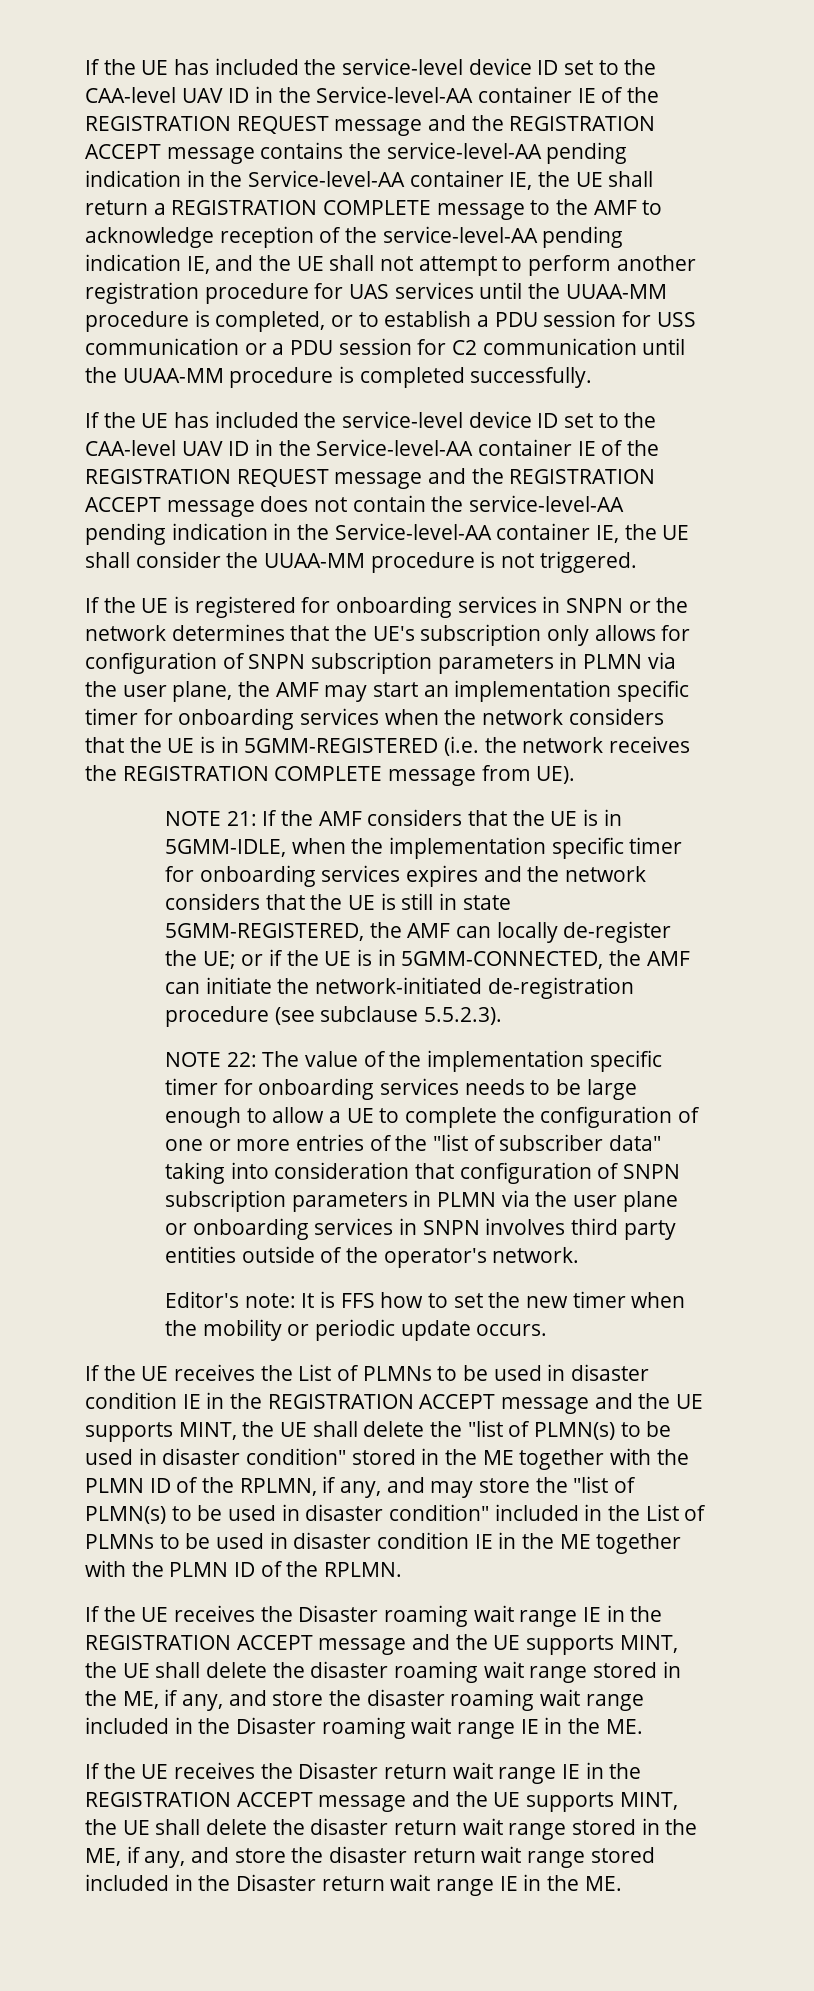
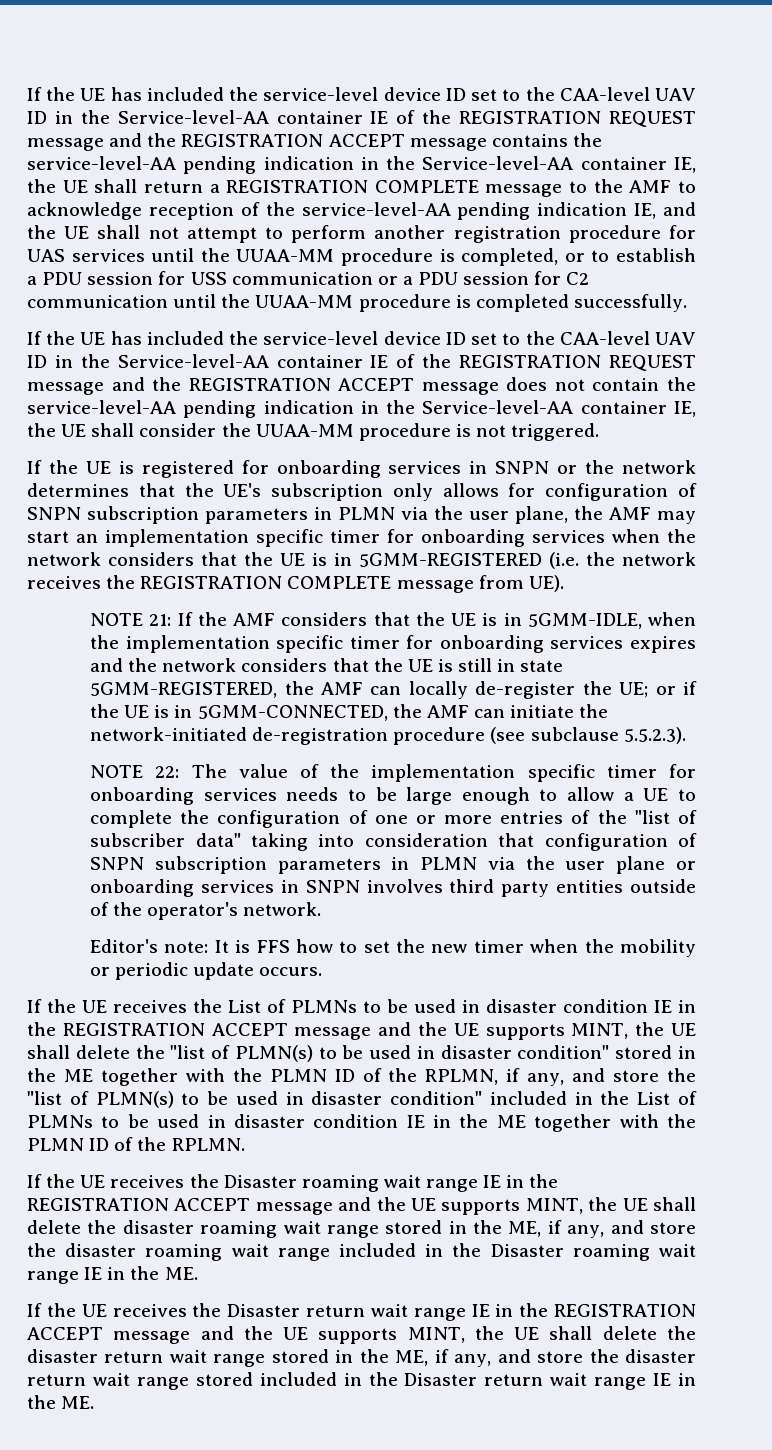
[430,1481,474,1498] may -> (606, 1075) none

